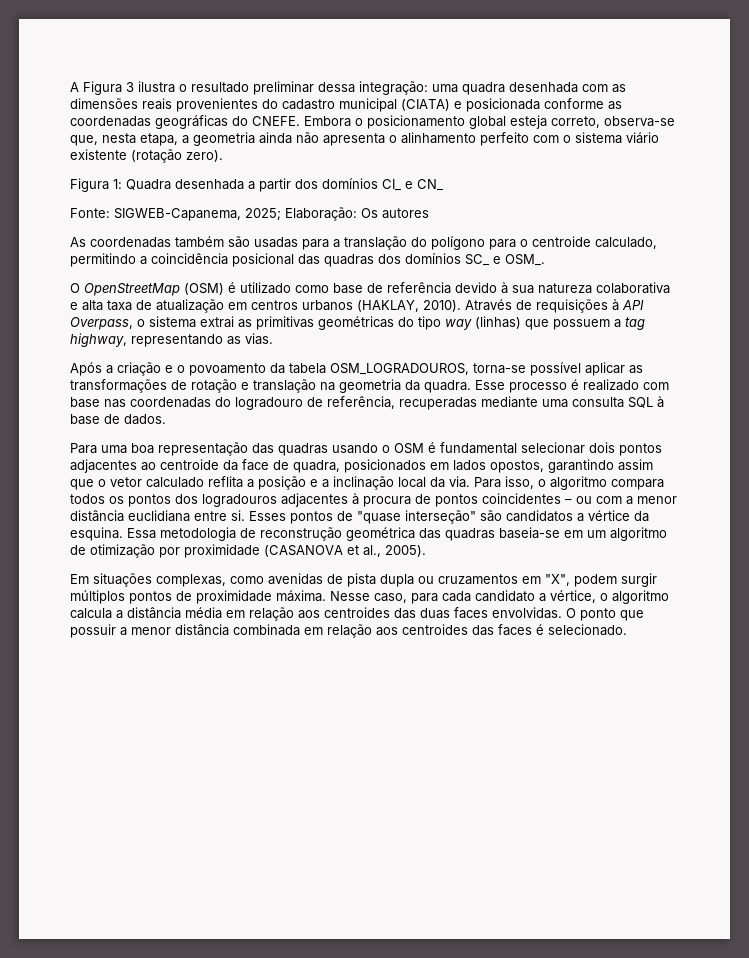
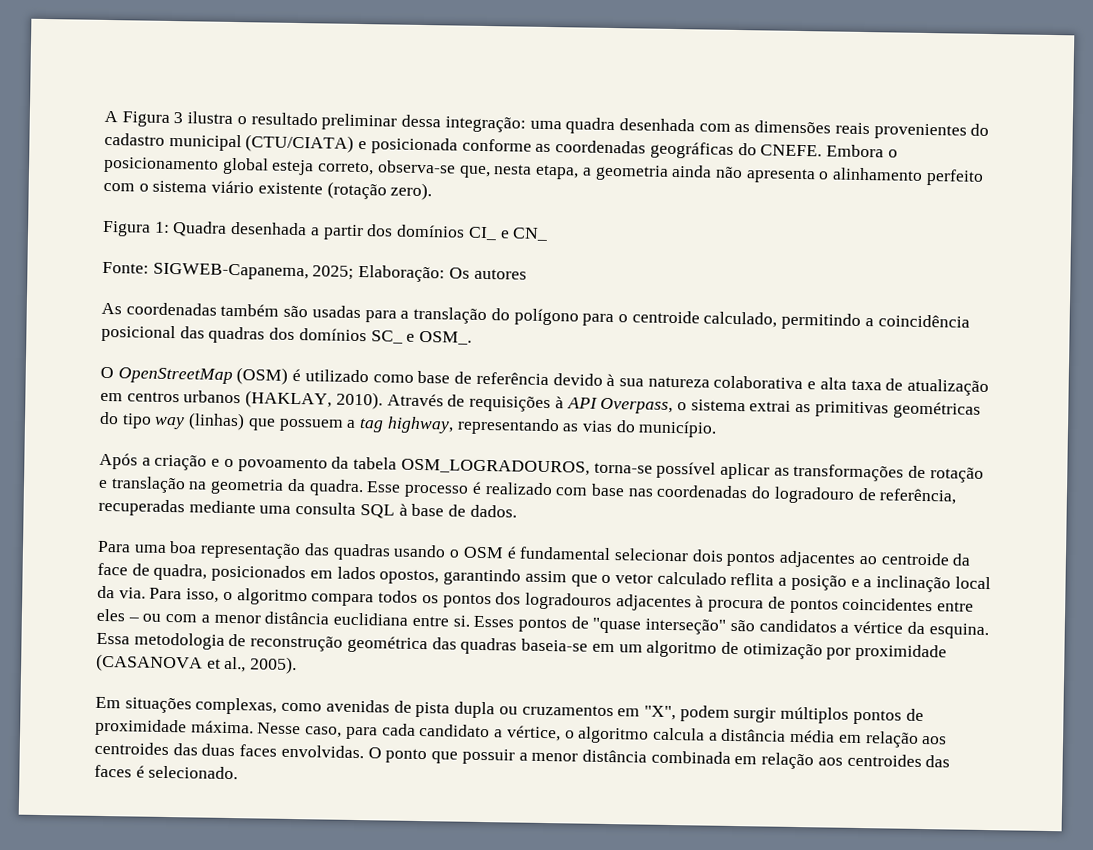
[401,99,450,111] (CIATA) -> [245,134,355,153] (CTU/CIATA)
[245,333,273,345] vias. -> [581,420,718,438] vias do município.
(561, 498) none -> [937,601,975,612] [96,608,126,622] entre eles

